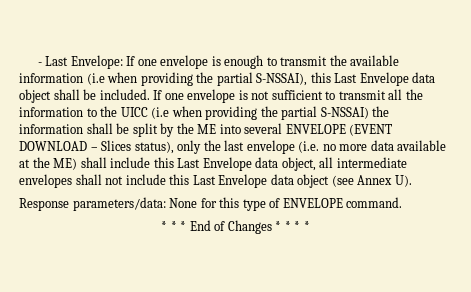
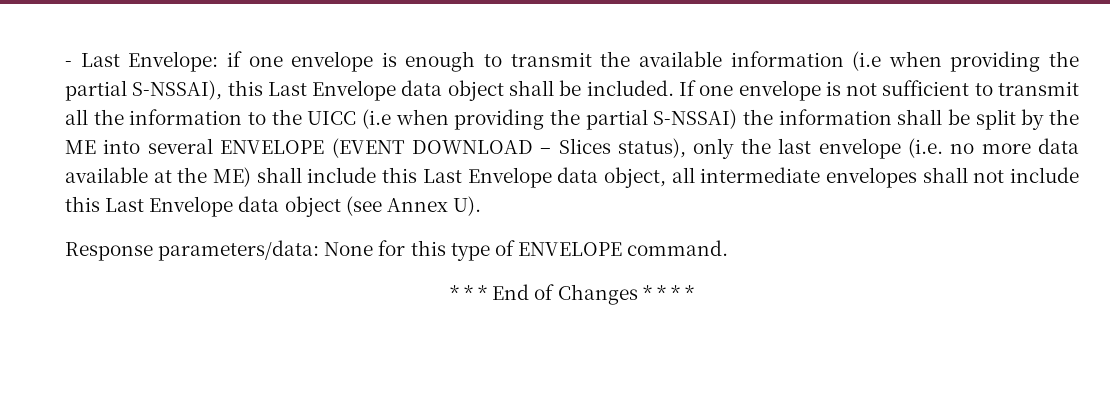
[126,56,136,66] If -> [226,51,242,67] if

